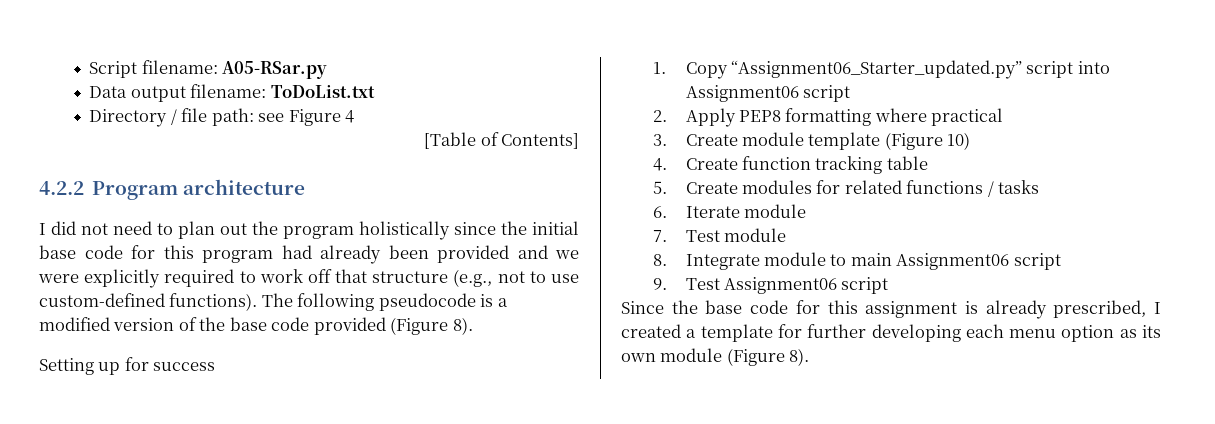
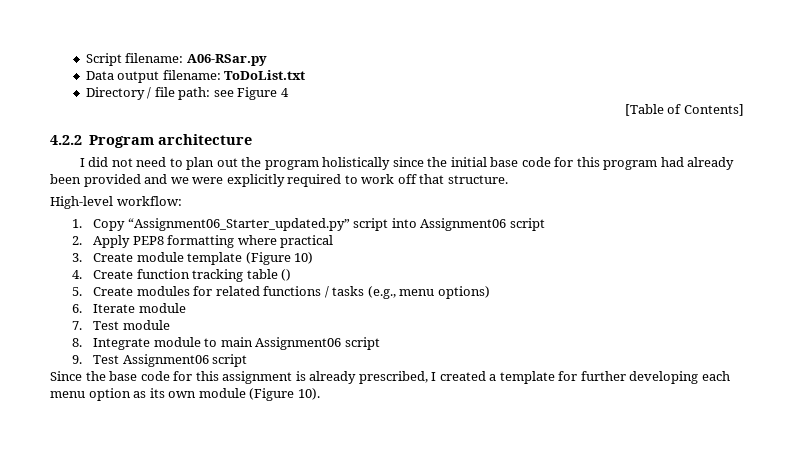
[222,61,328,79] A05-RSar.py -> [186,54,267,66] A06-RSar.py
[372,269,579,287] [39,293,508,311] [39,317,473,335] [39,357,216,375] structure (e.g., not to use custom-defined functions). The following pseudocode is a modified version of the base code provided (Figure 8). // Setting up for success -> [447,175,508,184] [50,196,182,209] structure. // High-level workflow:
(928, 163) none -> [281,269,292,281] ()
(1040, 187) none -> [367,286,490,299] (e.g., menu options)
[789,348,810,366] 8). -> [297,388,320,400] 10).

